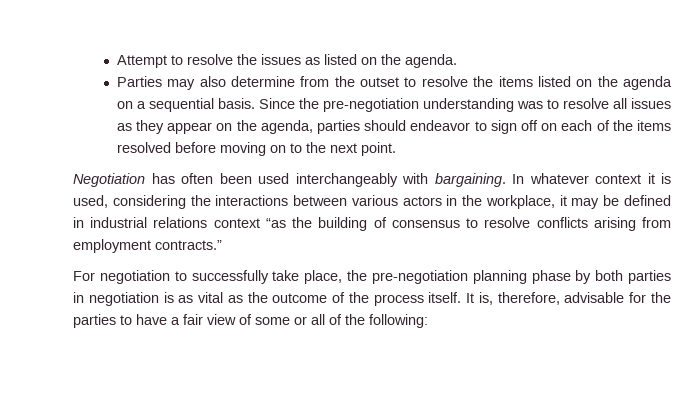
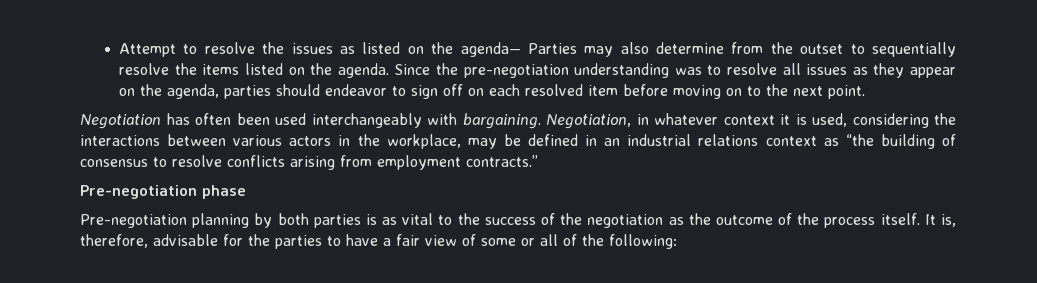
[404,54,457,68] agenda. // -> [460,42,521,57] agenda—
(417, 82) none -> [871,42,956,57] sequentially
[623,76,672,90] [116,98,255,112] agenda on a sequential basis. -> [337,63,389,78] agenda.
[596,120,671,131] [116,142,171,153] of the items resolved -> [525,84,619,96] resolved item
[512,174,524,184] In -> [546,114,649,129] Negotiation, in
[559,195,567,206] it -> (461, 141) none
(84, 222) none -> [604,138,621,146] an
[265,217,313,228] “as the -> [823,134,874,146] as “the
[73,270,571,284] For negotiation to successfully take place, the pre-negotiation planning phase -> [80,185,246,199] [80,213,250,228] Pre-negotiation phase // Pre-negotiation planning
[73,292,159,306] in negotiation -> (361, 221) none
(224, 297) none -> [438,213,664,228] to the success of the negotiation

